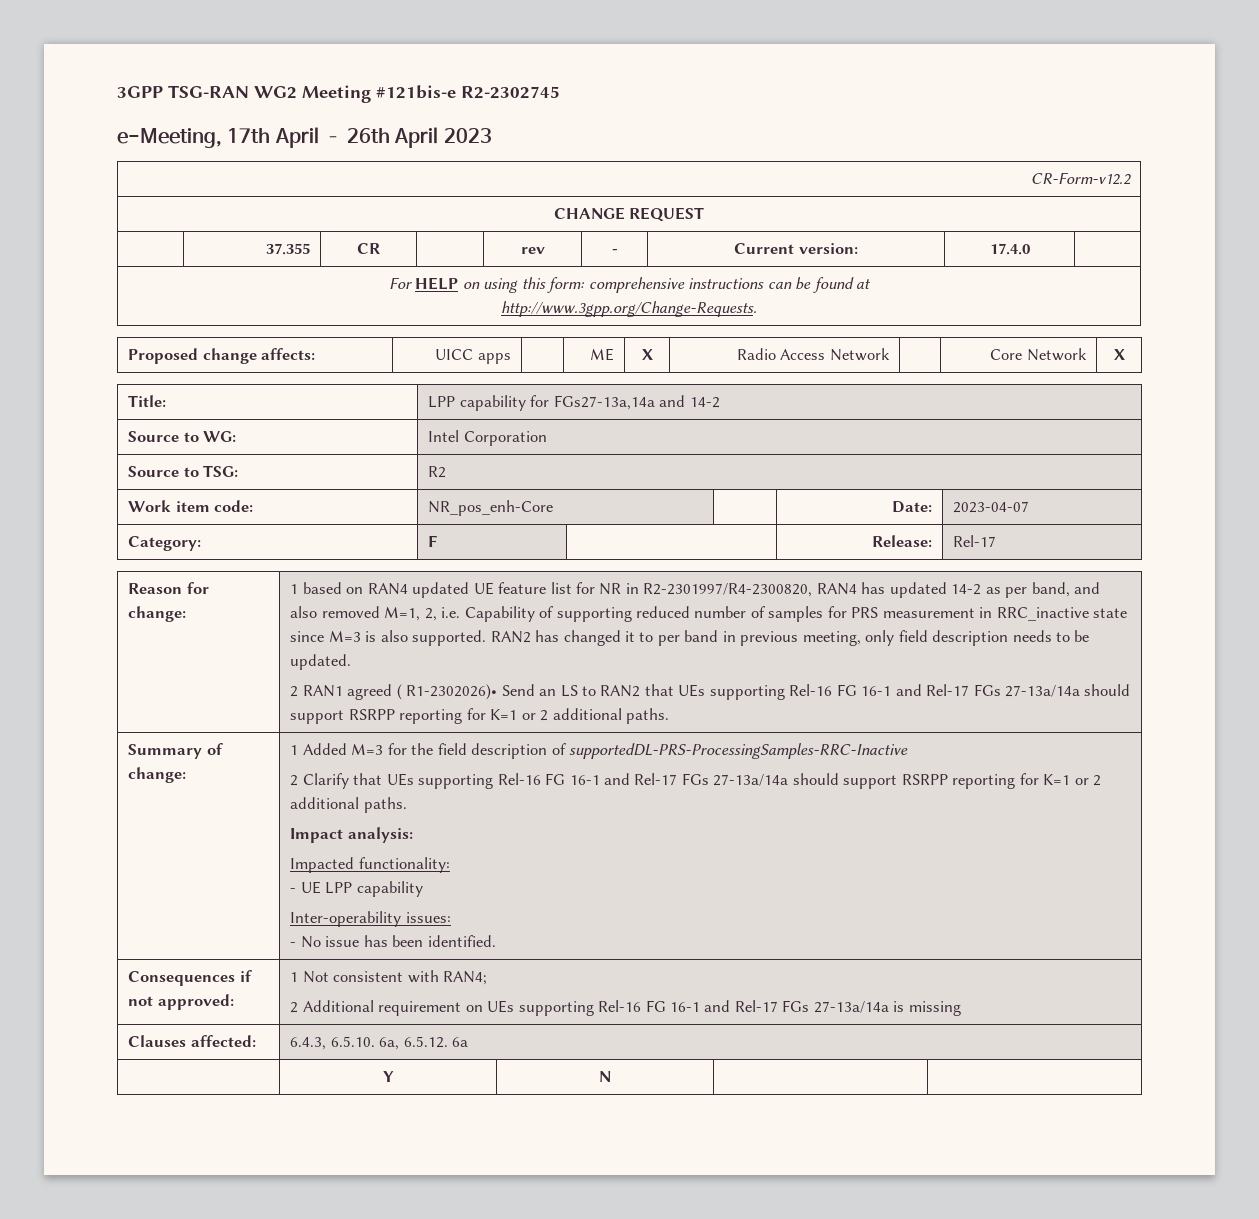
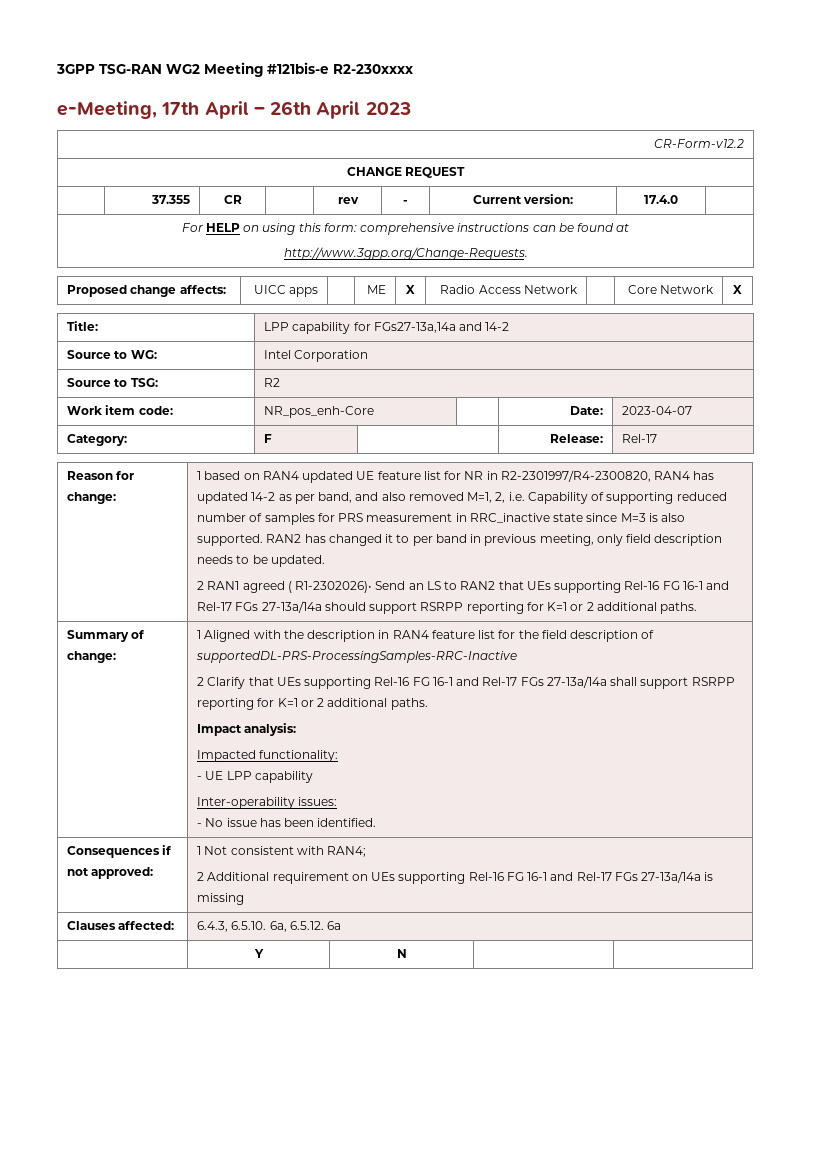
[461,86,560,99] R2-2302745 -> [333,64,413,74] R2-230xxxx
[302,743,384,755] Added M=3 -> [204,630,496,642] Aligned with the description in RAN4 feature list
[792,773,839,785] should -> [610,677,638,686] shall

